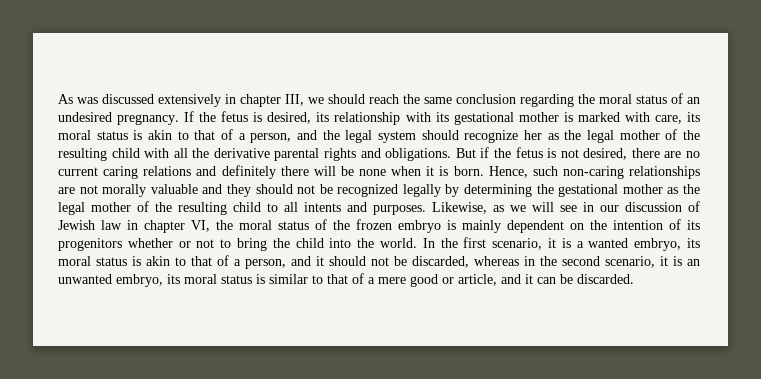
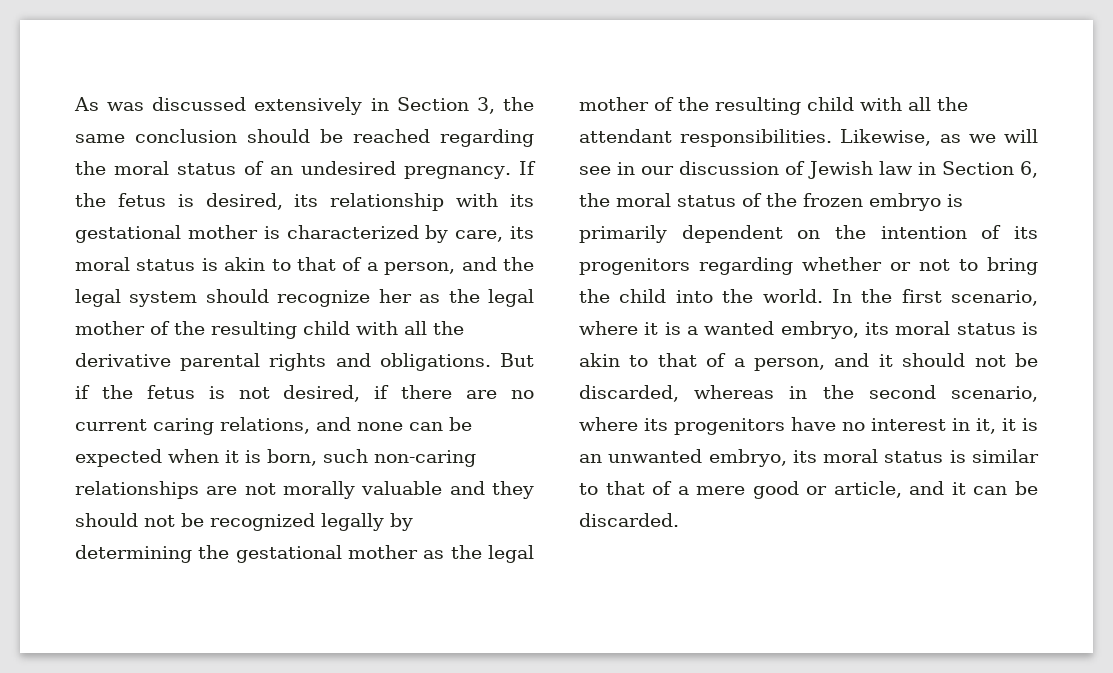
[240,94,516,107] chapter III, we should reach the same conclusion -> [396,97,535,114] [75,129,430,143] Section 3, the same conclusion should be reached
[577,112,650,122] marked with -> [286,225,449,243] characterized by
(628, 154) none -> [374,385,390,399] if
[143,165,386,179] relations and definitely there will be none -> [220,417,472,434] [75,449,162,467] relations, and none can be expected
[453,166,528,178] born. Hence, -> [267,449,317,466] born,
[267,202,426,215] to all intents and purposes. -> [860,97,968,111] [579,129,833,147] with all the attendant responsibilities.
[144,220,210,233] chapter VI, -> [941,161,1038,178] Section 6,
[462,220,501,233] mainly -> [579,225,667,243] primarily
(122, 244) none -> [699,257,793,275] regarding
(543, 244) none -> [579,321,638,335] where
(655, 262) none -> [579,417,996,435] where its progenitors have no interest in it,

